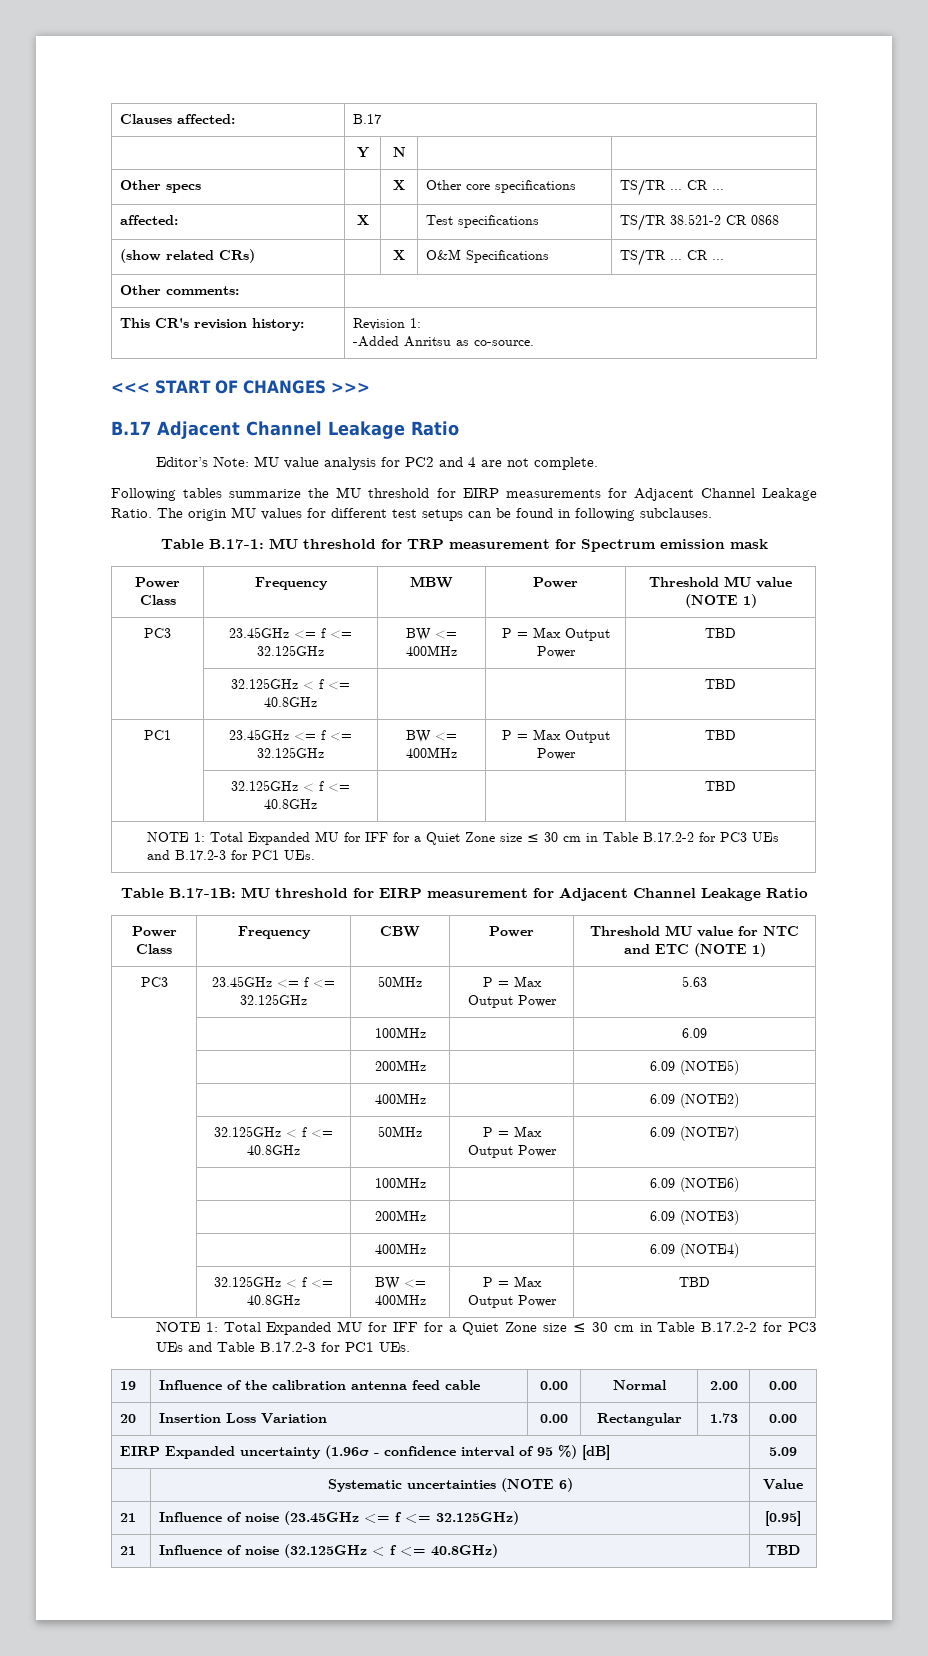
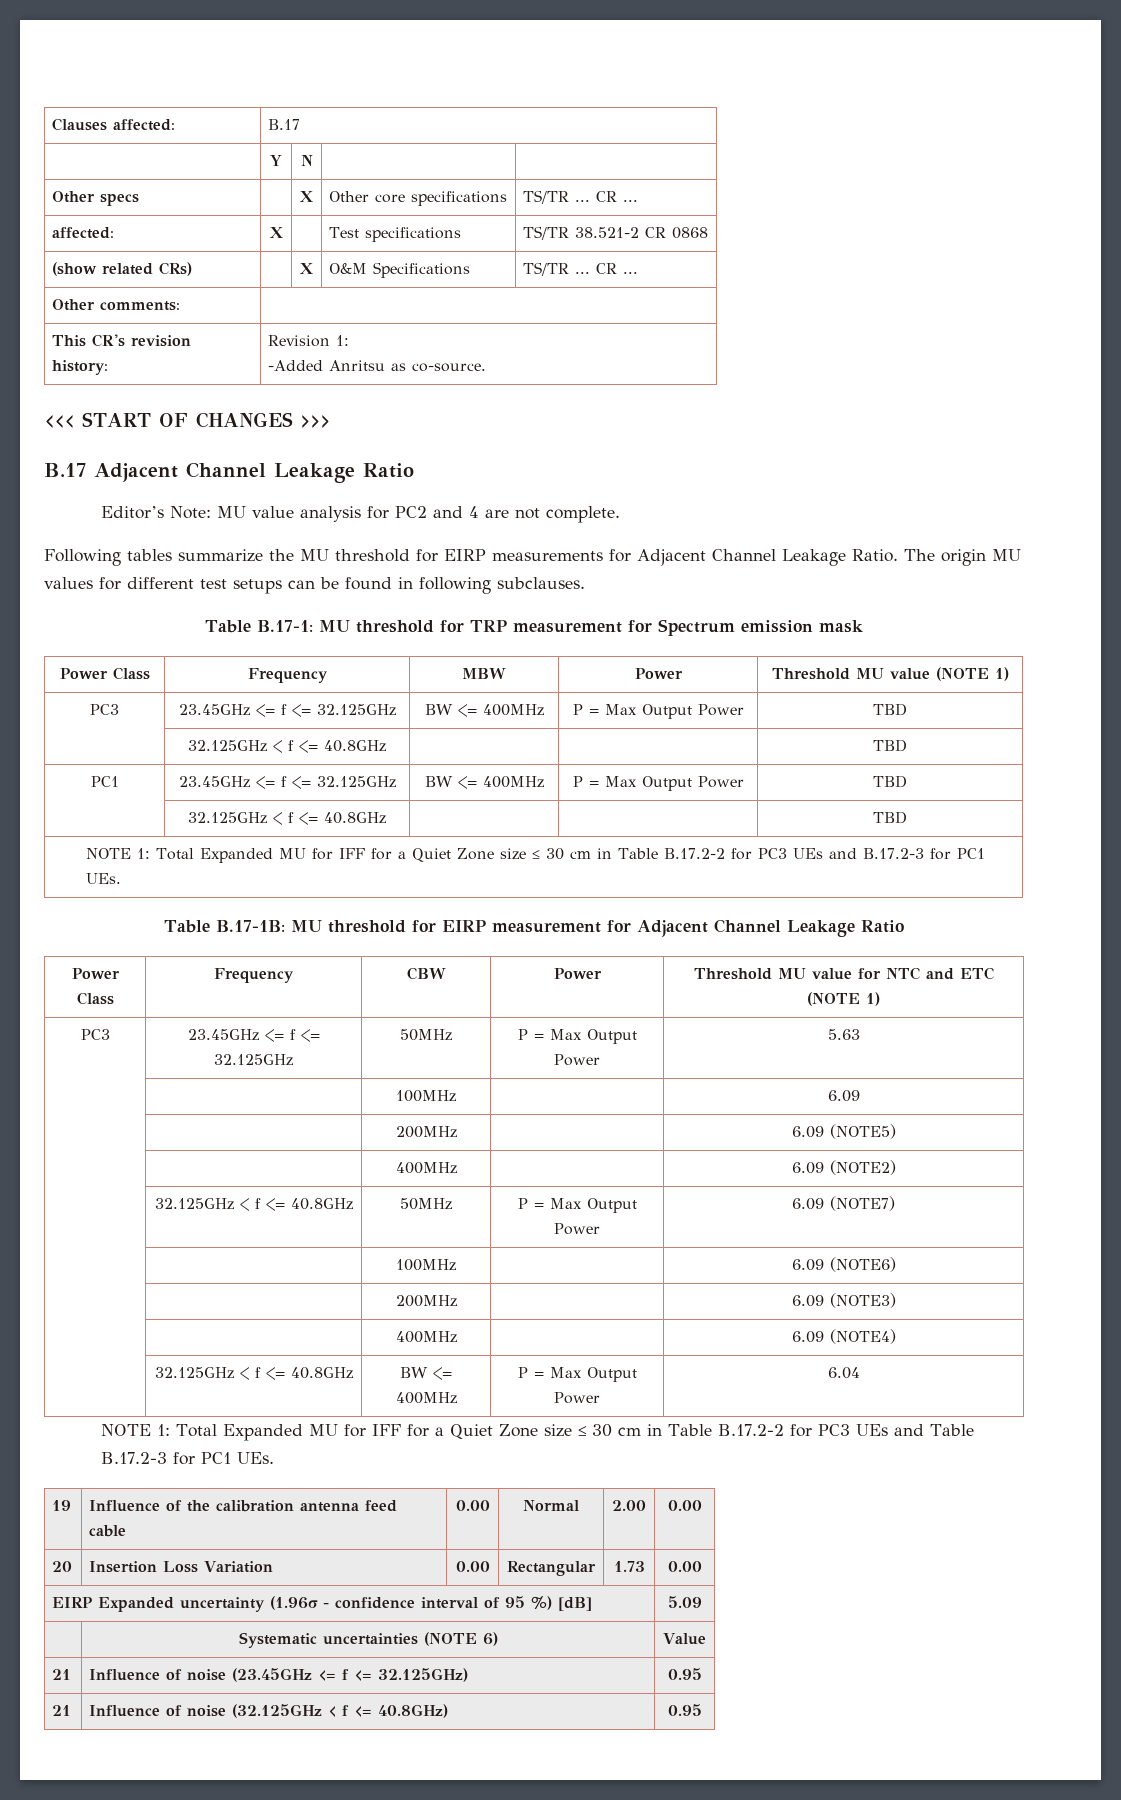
[679,1277,710,1287] TBD -> [827,1367,860,1379] 6.04
[765,1511,801,1526] [0.95] -> [667,1668,702,1680] 0.95
[766,1545,800,1555] TBD -> [667,1704,702,1716] 0.95

